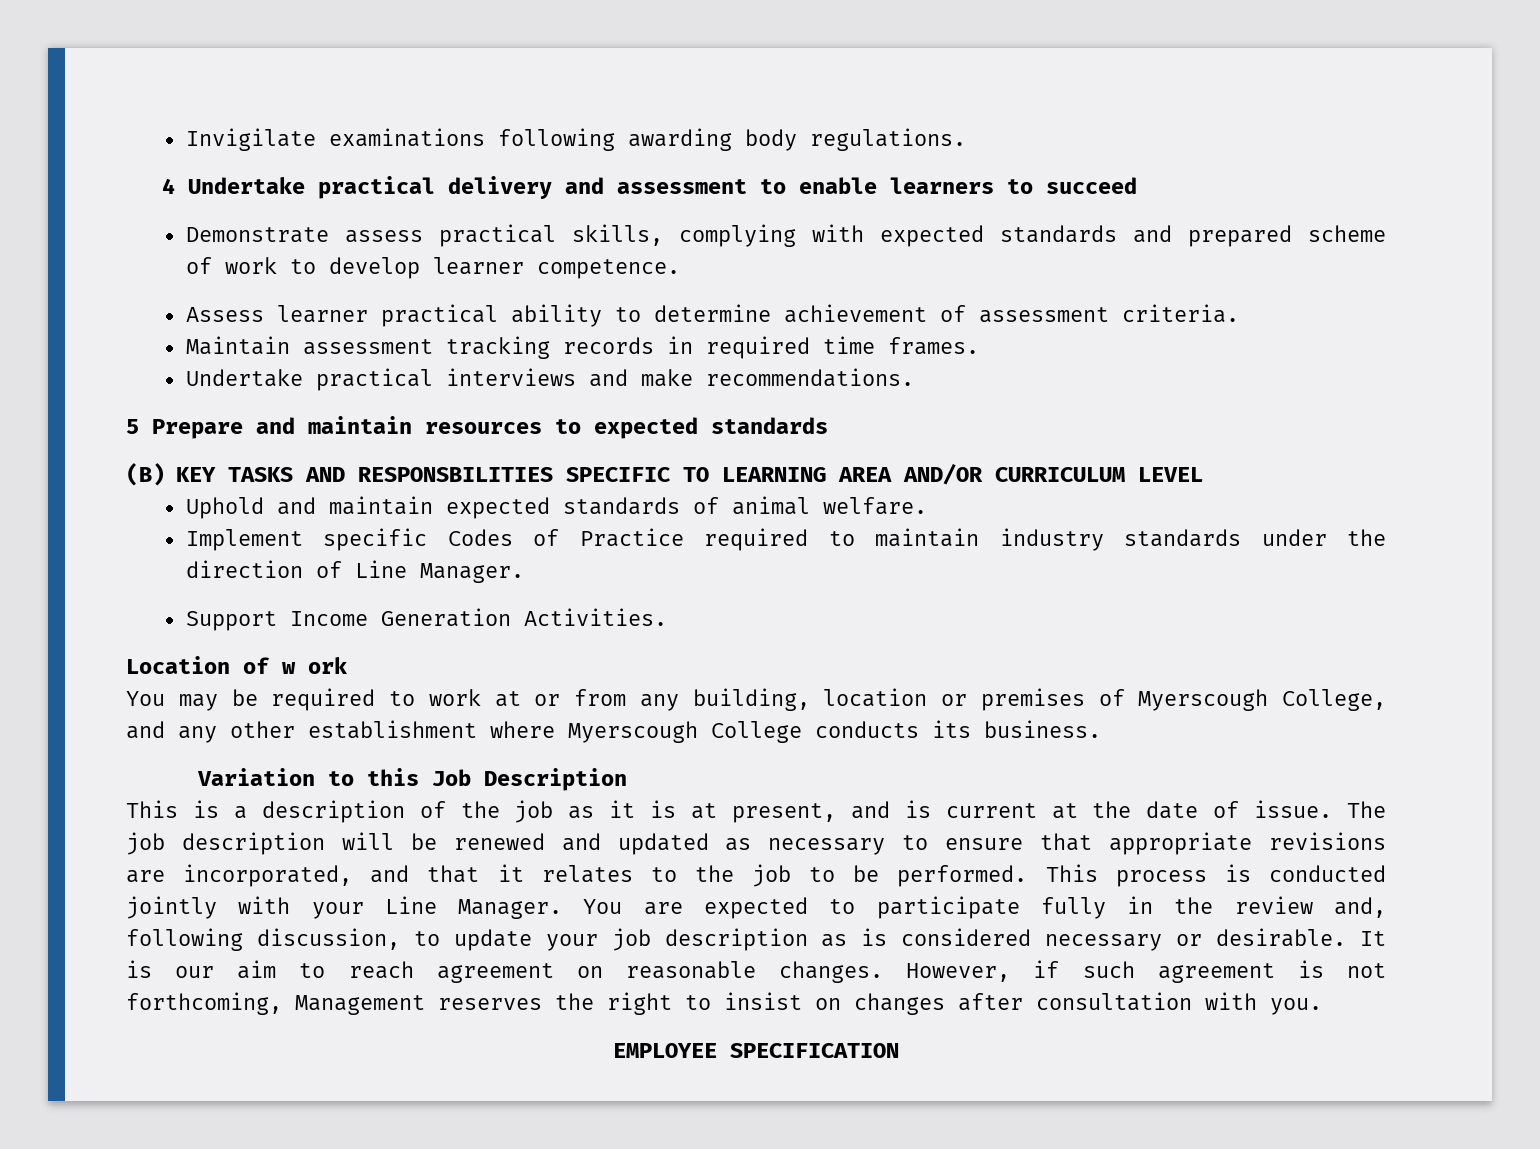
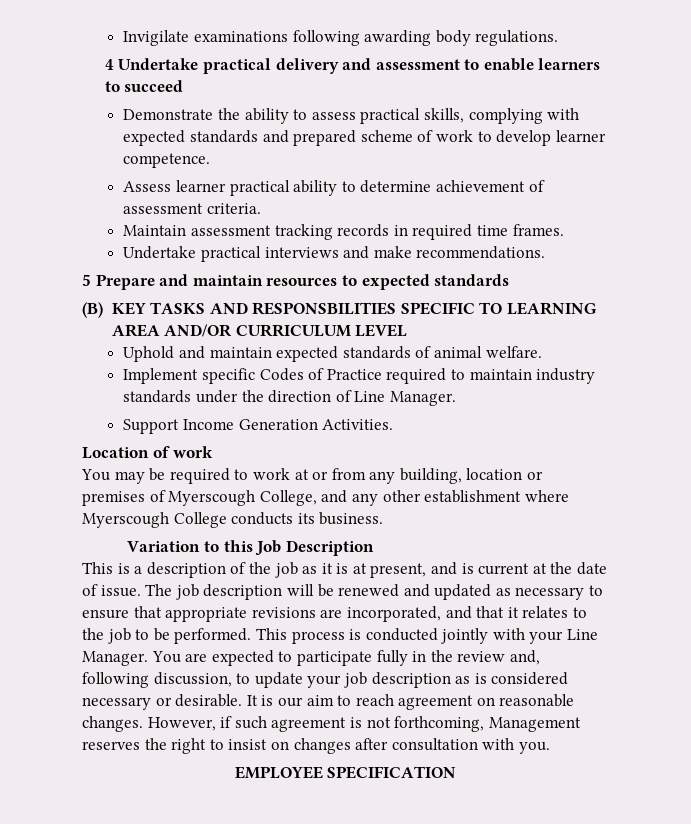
(329, 235) none -> [218,108,308,124] the ability to
[282,657,347,674] w ork -> [173,446,214,458] work

